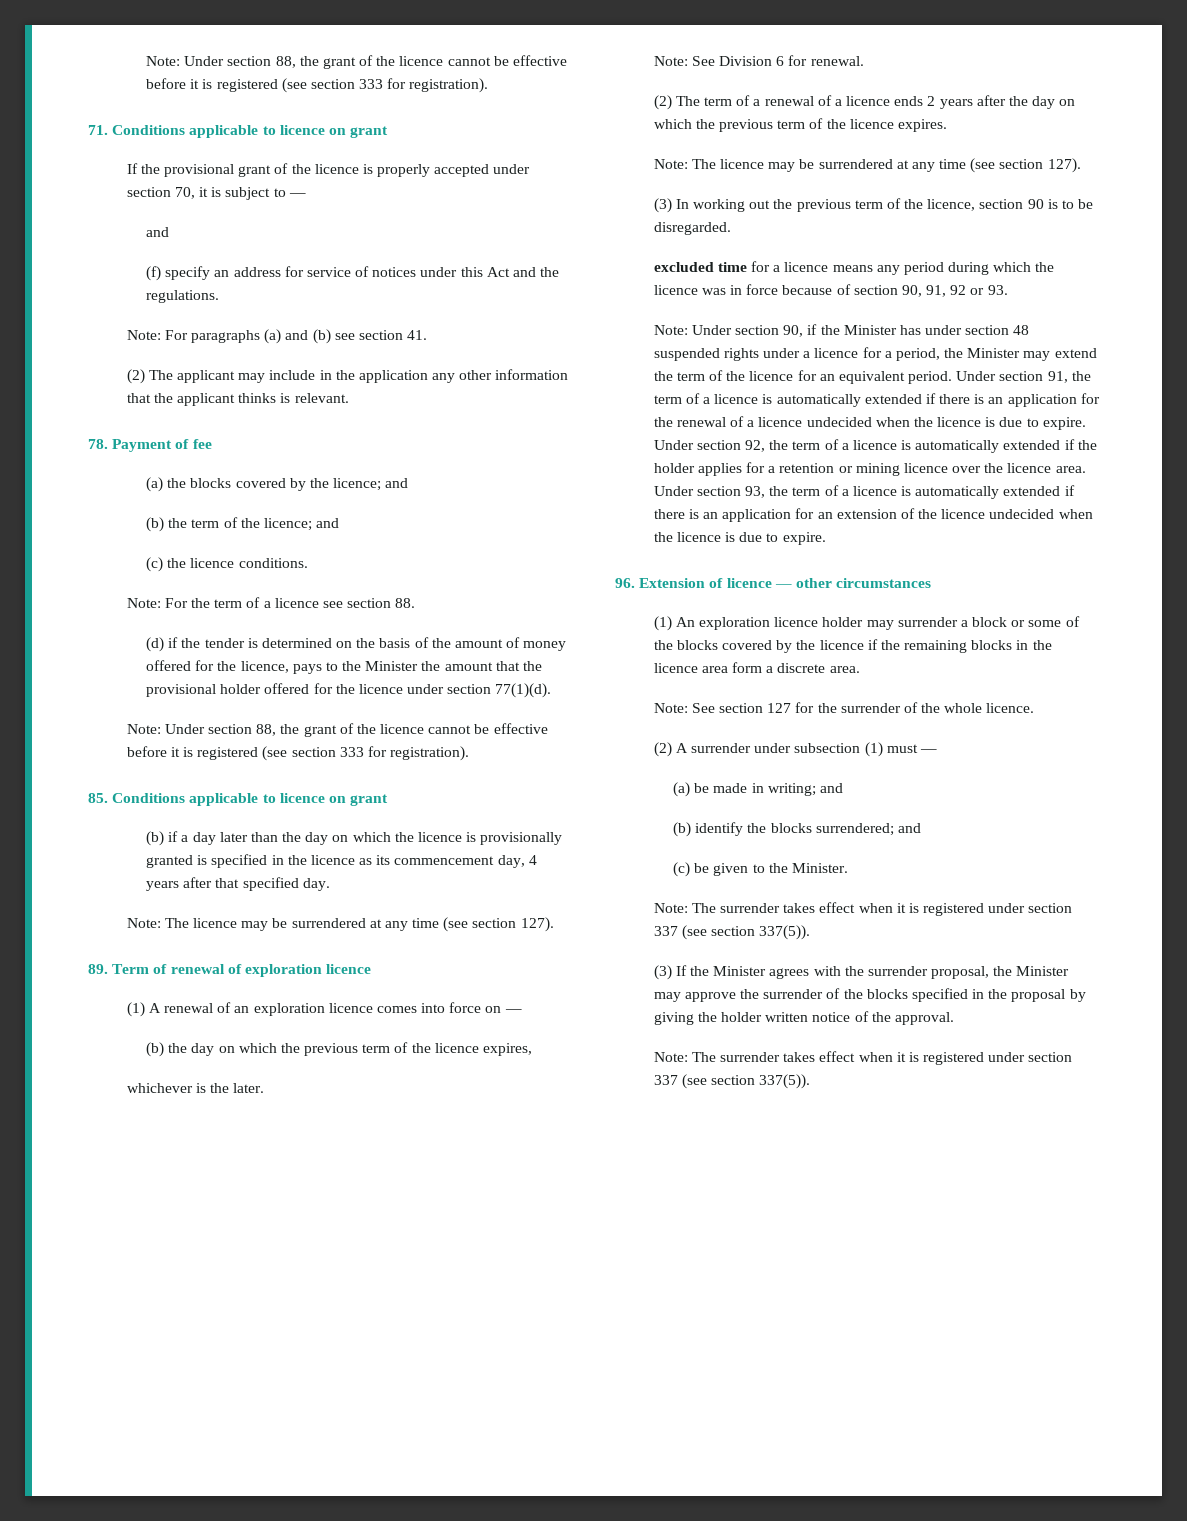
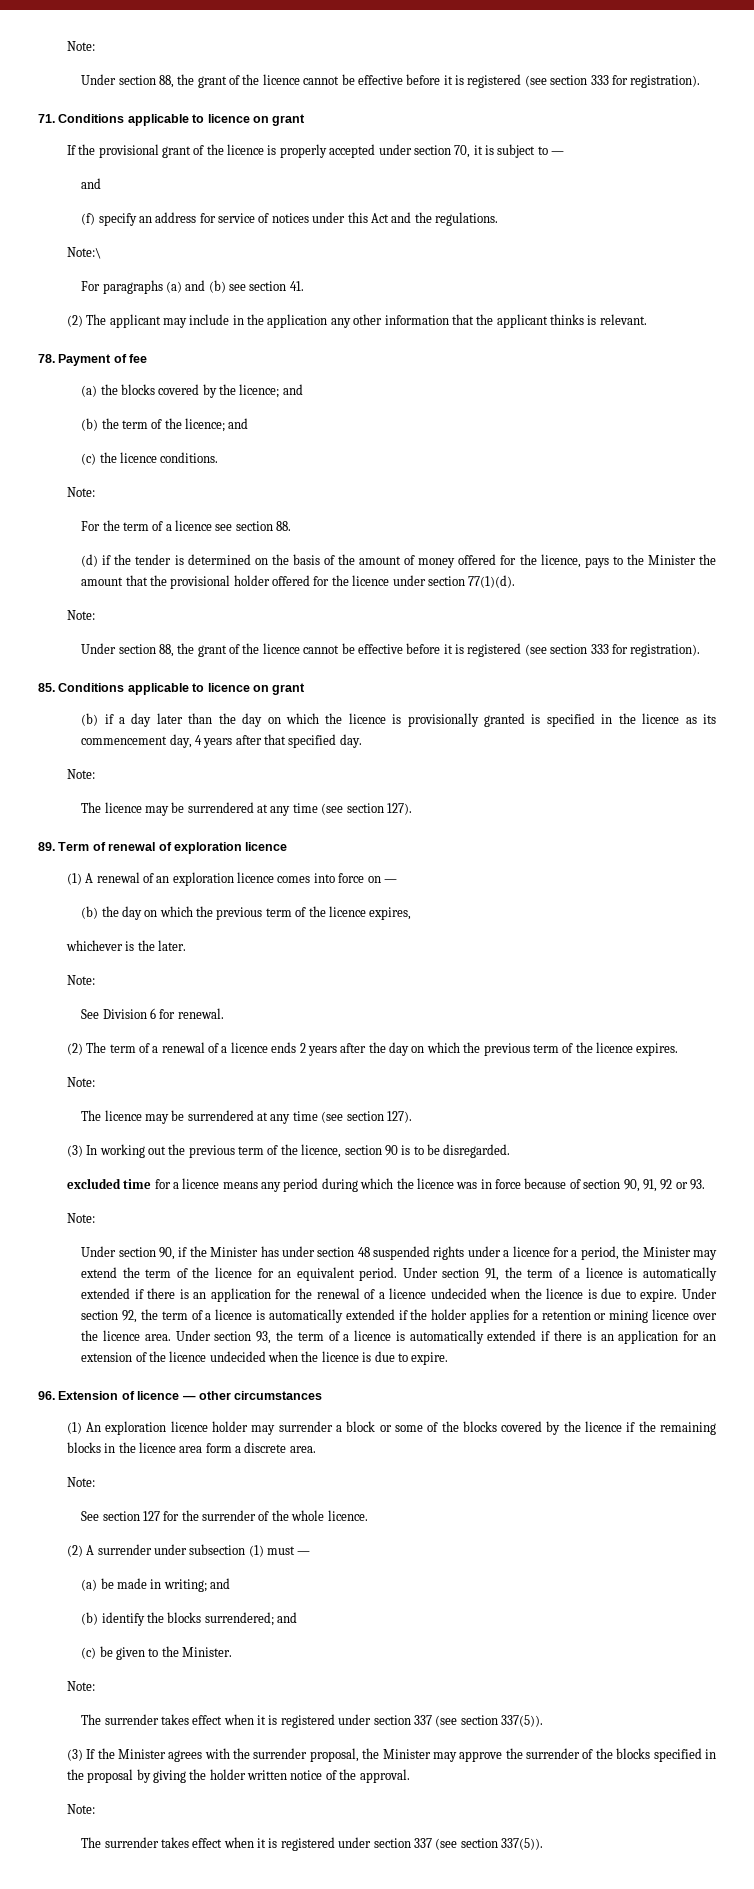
[145,56,180,66] Note: -> [66,41,95,51] Note: //
[126,330,161,340] Note: -> [66,247,101,259] Note:\ //
(161, 603) none -> (95, 492) //
(161, 729) none -> (95, 615) //
(161, 923) none -> (95, 774) //
(688, 61) none -> (95, 980) //
(688, 164) none -> (95, 1082) //
(688, 330) none -> (95, 1218) //
(688, 708) none -> (95, 1482) //
(688, 908) none -> (95, 1686) //
(688, 1057) none -> (95, 1809) //

